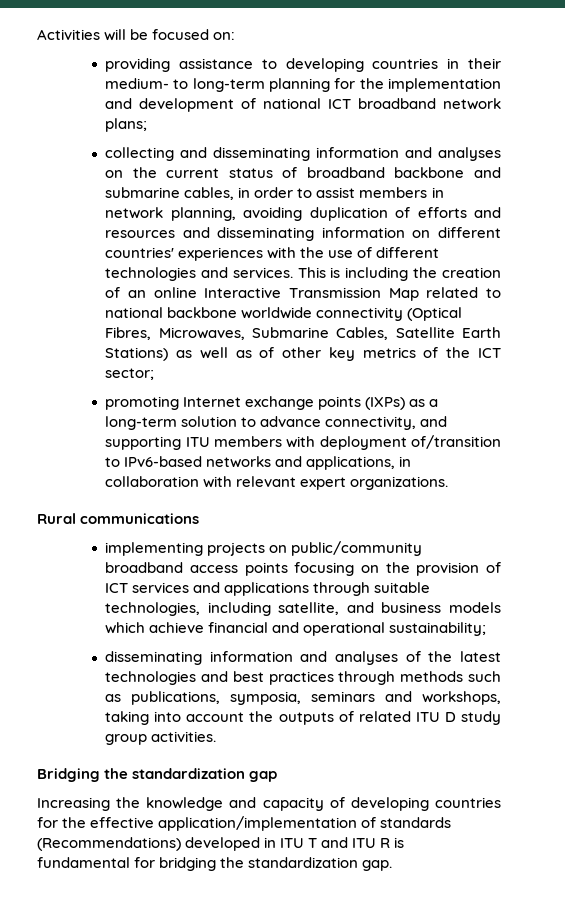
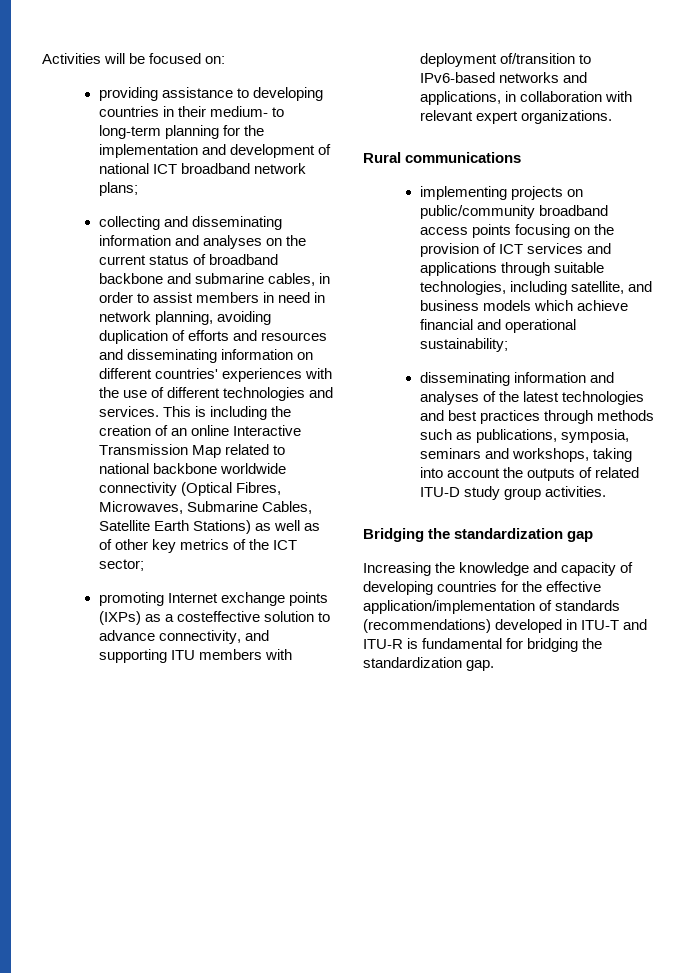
(444, 192) none -> [278,292,326,303] need in
[105,416,178,430] long-term -> [177,611,261,622] costeffective
[415,712,456,722] ITU D -> [419,487,460,497] ITU-D
[37,837,181,851] (Recommendations) -> [363,619,491,633] (recommendations)
[280,837,391,848] ITU T and ITU R -> [581,619,648,630] [363,639,403,649] ITU-T and ITU-R

